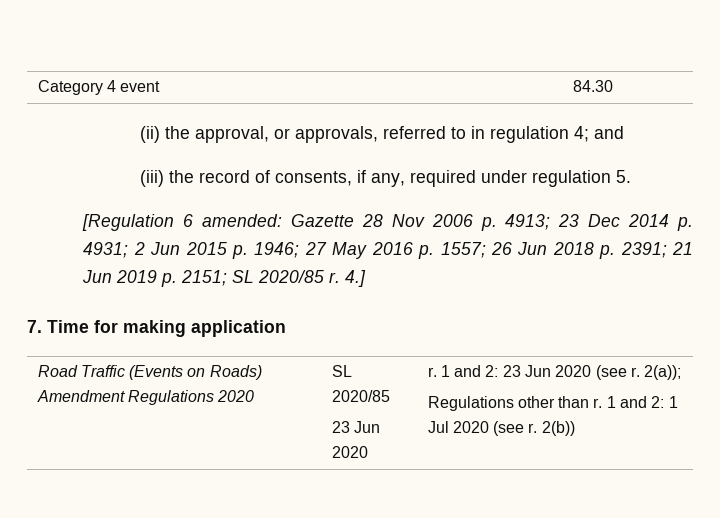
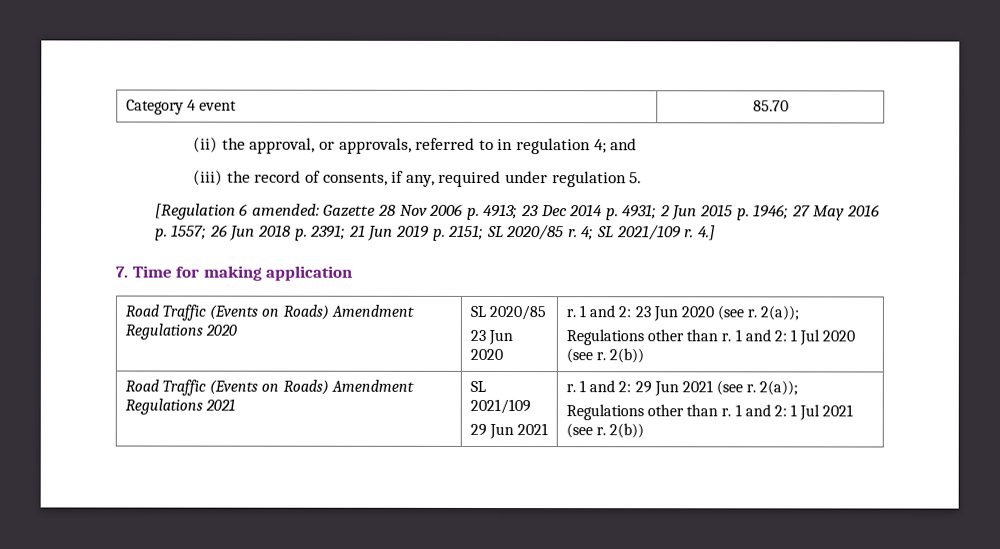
[573,80,613,92] 84.30 -> [752,100,789,112] 85.70
(341, 277) none -> [581,225,695,241] 4; SL 2021/109 r.
(575, 428) none -> [124,379,414,396] [124,398,235,415] [469,380,486,392] [469,398,531,415] [469,423,549,440] [565,380,799,397] [565,404,854,421] [565,423,645,439] // Road Traffic (Events on Roads) Amendment Regulations 2021 | SL 2021/109 // 29 Jun 2021 | r. 1 and 2: 29 Jun 2021 (see r. 2(a)); // Regulations other than r. 1 and 2: 1 Jul 2021 (see r. 2(b))

